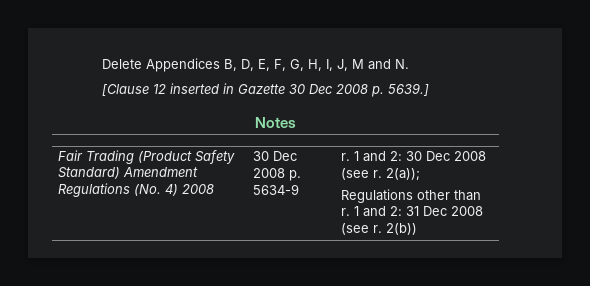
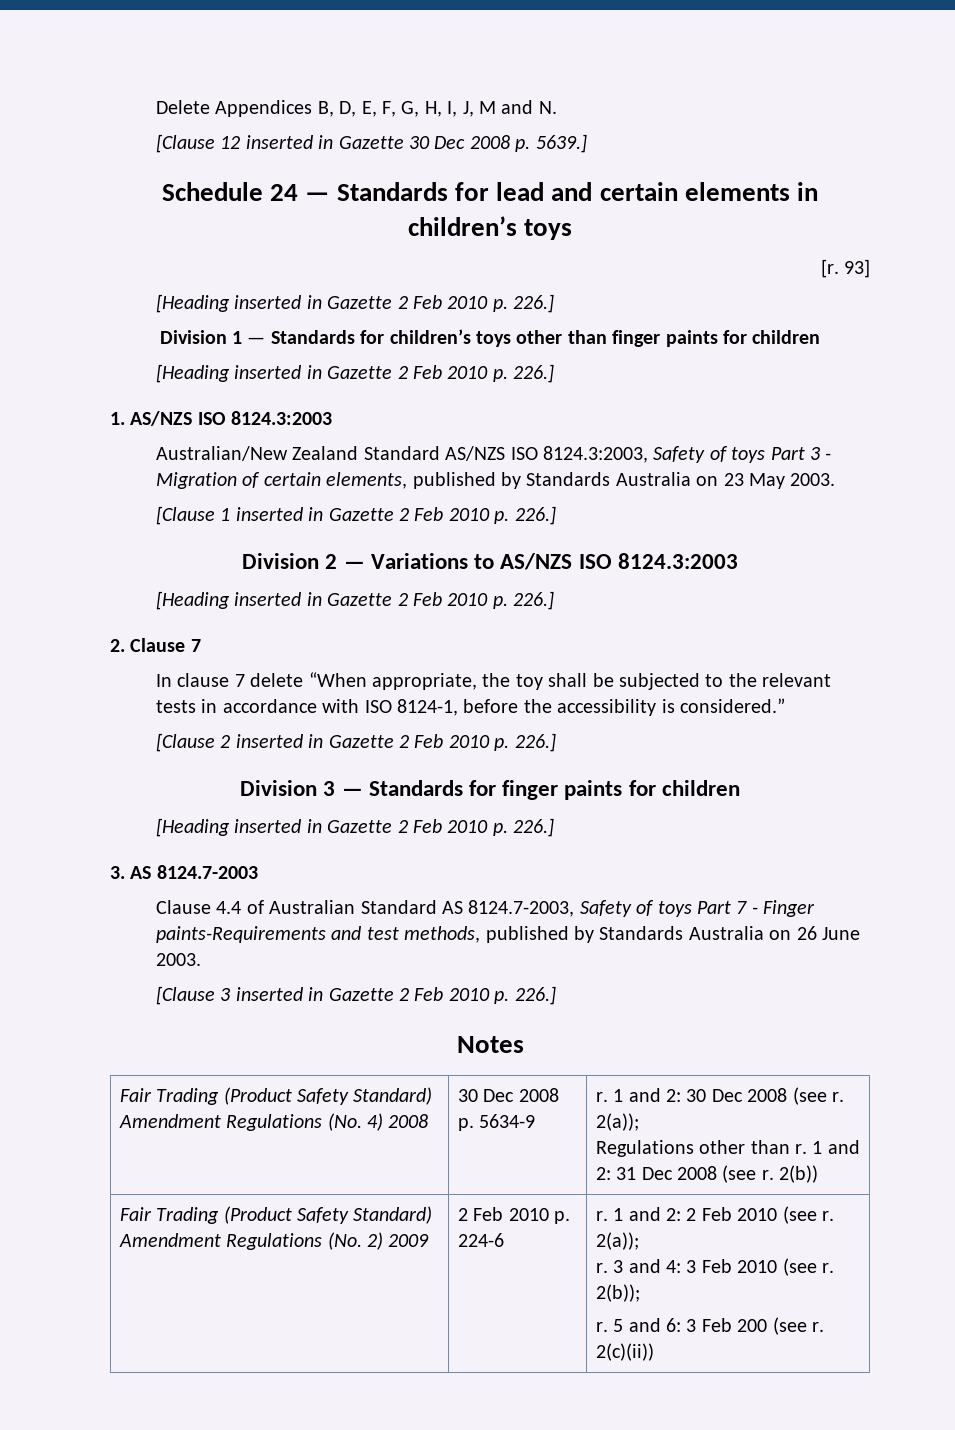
(429, 89) none -> [161,182,819,201] [407,216,573,240] [820,259,870,278] [156,294,555,313] [159,329,821,347] [156,364,555,383] [110,411,333,426] [156,446,832,463] [156,472,836,489] [156,506,556,525] [242,553,738,570] [156,591,555,610] [110,638,201,652] [156,672,832,690] [156,698,786,716] [156,733,556,752] [240,780,740,800] [156,818,555,837] [110,865,258,879] [156,900,816,917] [156,926,861,943] [156,953,202,966] [156,986,556,1005] // Schedule 24 — Standards for lead and certain elements in children’s toys // [r. 93] // [Heading inserted in Gazette 2 Feb 2010 p. 226.] // Division 1 — Standards for children’s toys other than finger paints for children // [Heading inserted in Gazette 2 Feb 2010 p. 226.] // 1. AS/NZS ISO 8124.3:2003 // Australian/New Zealand Standard AS/NZS ISO 8124.3:2003, Safety of toys Part 3 - Migration of certain elements, published by Standards Australia on 23 May 2003. // [Clause 1 inserted in Gazette 2 Feb 2010 p. 226.] // Division 2 — Variations to AS/NZS ISO 8124.3:2003 // [Heading inserted in Gazette 2 Feb 2010 p. 226.] // 2. Clause 7 // In clause 7 delete “When appropriate, the toy shall be subjected to the relevant tests in accordance with ISO 8124-1, before the accessibility is considered.” // [Clause 2 inserted in Gazette 2 Feb 2010 p. 226.] // Division 3 — Standards for finger paints for children // [Heading inserted in Gazette 2 Feb 2010 p. 226.] // 3. AS 8124.7-2003 // Clause 4.4 of Australian Standard AS 8124.7-2003, Safety of toys Part 7 - Finger paints-Requirements and test methods, published by Standards Australia on 26 June 2003. // [Clause 3 inserted in Gazette 2 Feb 2010 p. 226.]
(418, 229) none -> [119,1206,433,1224] [118,1232,430,1250] [457,1207,571,1224] [457,1233,504,1247] [595,1206,835,1224] [595,1232,639,1250] [595,1258,835,1276] [595,1284,640,1302] [595,1317,825,1335] [595,1343,654,1361] // Fair Trading (Product Safety Standard) Amendment Regulations (No. 2) 2009 | 2 Feb 2010 p. 224-6 | r. 1 and 2: 2 Feb 2010 (see r. 2(a)); // r. 3 and 4: 3 Feb 2010 (see r. 2(b)); // r. 5 and 6: 3 Feb 200 (see r. 2(c)(ii))

